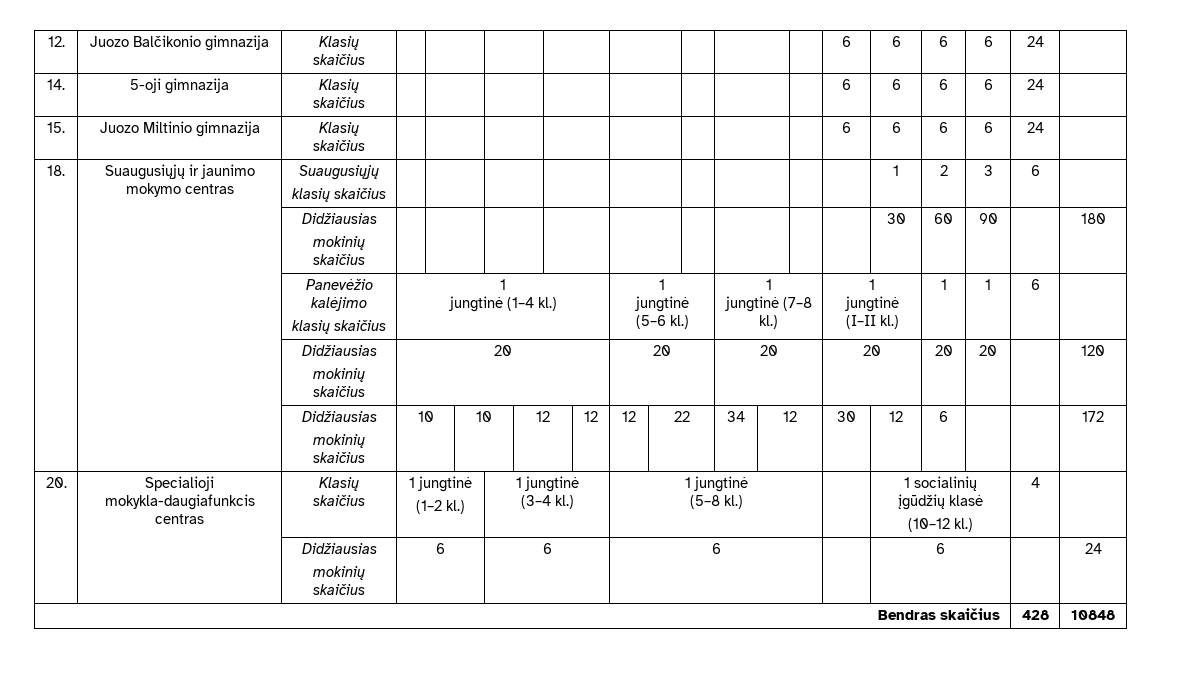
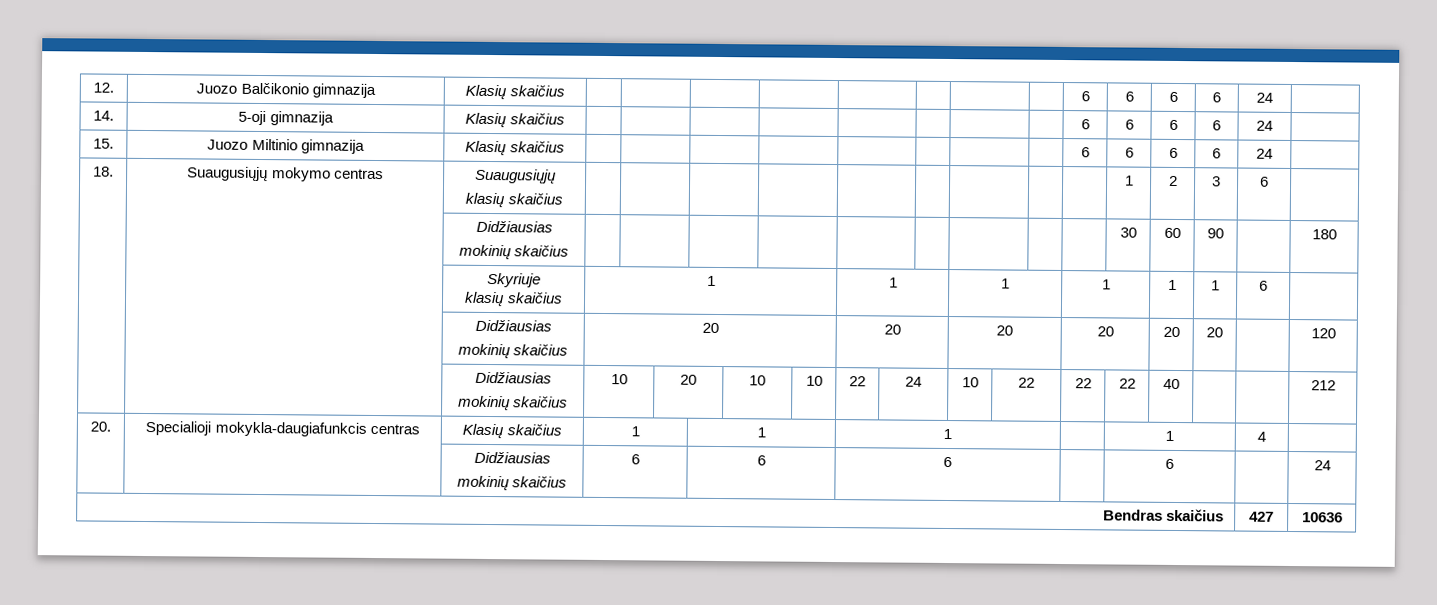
[188,164,255,179] ir jaunimo -> (269, 174) none
[305,279,373,290] [311,297,367,311] [292,320,386,334] [500,279,506,290] [448,296,557,312] [659,279,665,290] [634,296,689,312] [635,315,689,329] [765,279,772,290] [724,296,812,312] [759,315,778,329] [869,279,875,290] [844,296,899,312] [845,315,899,329] Panevėžio kalėjimo // klasių skaičius | 1 // jungtinė (1–4 kl.) | 1 // jungtinė (5–6 kl.) | 1 // jungtinė (7–8 kl.) | 1 // jungtinė (I–II kl.) -> [487,272,541,288] [464,291,563,307] [706,275,716,286] [888,277,898,288] [1001,278,1010,289] [1101,279,1111,290] Skyriuje // klasių skaičius | 1 | 1 | 1 | 1
[476,411,492,422] [536,411,550,422] [584,411,598,422] [622,411,636,422] [673,411,690,422] [727,411,745,422] [783,411,797,422] [837,411,856,422] [889,411,903,422] [939,411,948,422] [1082,411,1104,422] | 10 | 12 | 12 | 12 | 22 | 34 | 12 | 30 | 12 | 6 | | | 172 -> [680,374,697,385] [749,375,766,386] [805,375,823,386] [849,376,866,387] [905,376,922,387] [961,377,979,388] [1018,377,1035,388] [1074,378,1092,389] [1118,378,1136,389] [1162,378,1180,390] [1310,380,1336,391] | 20 | 10 | 10 | 22 | 24 | 10 | 22 | 22 | 22 | 40 | | | 212
[418,476,472,492] [416,500,465,514] [515,476,579,492] [520,495,574,509] [684,476,748,492] [689,495,743,509] [904,476,977,491] [898,494,983,510] [908,518,973,532] jungtinė // (1–2 kl.) | 1 jungtinė // (3–4 kl.) | 1 jungtinė // (5–8 kl.) | | 1 socialinių įgūdžių klasė // (10–12 kl.) -> [756,427,766,438] [943,428,952,440] [1165,430,1174,441] | 1 | 1 | | 1
[1021,610,1049,620] [1071,610,1115,620] 428 | 10848 -> [1249,511,1274,522] [1301,512,1343,523] 427 | 10636

